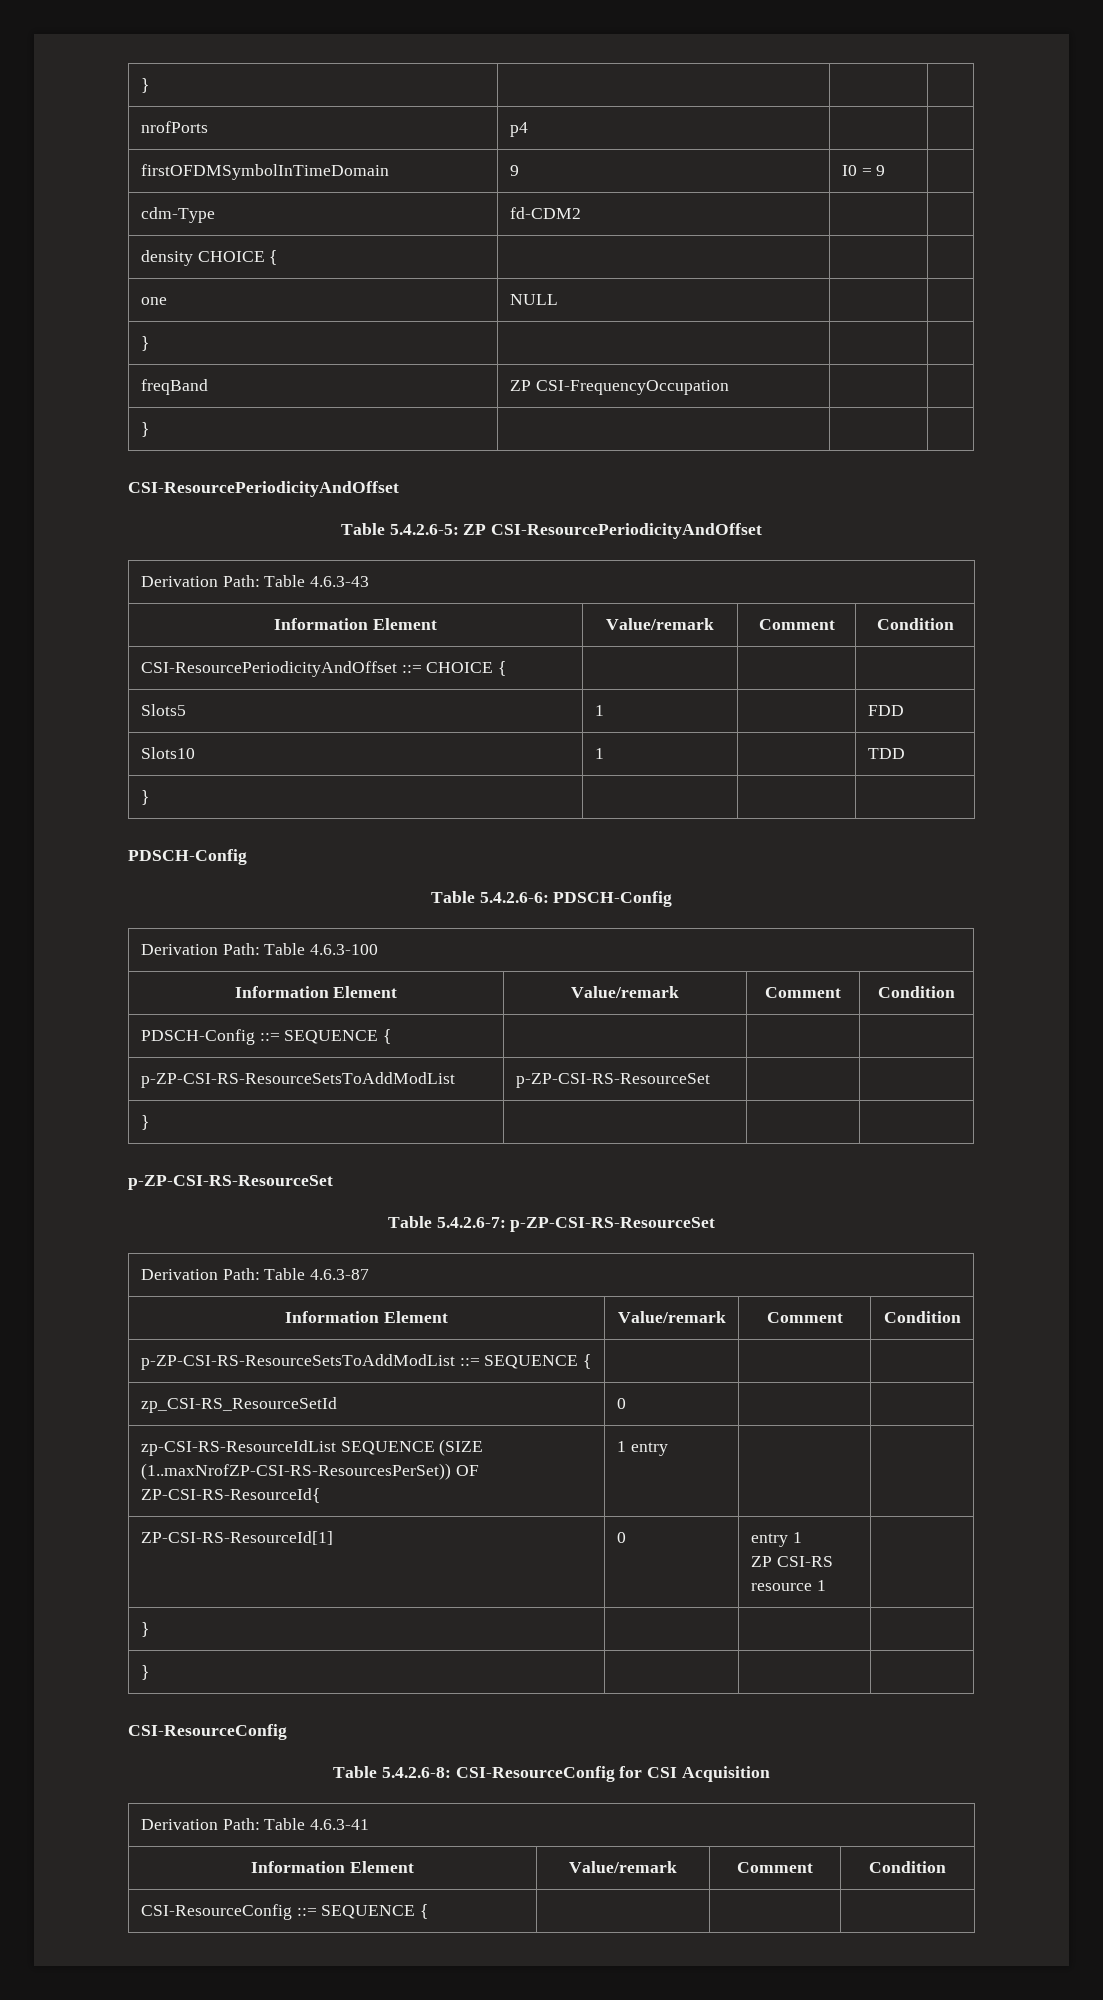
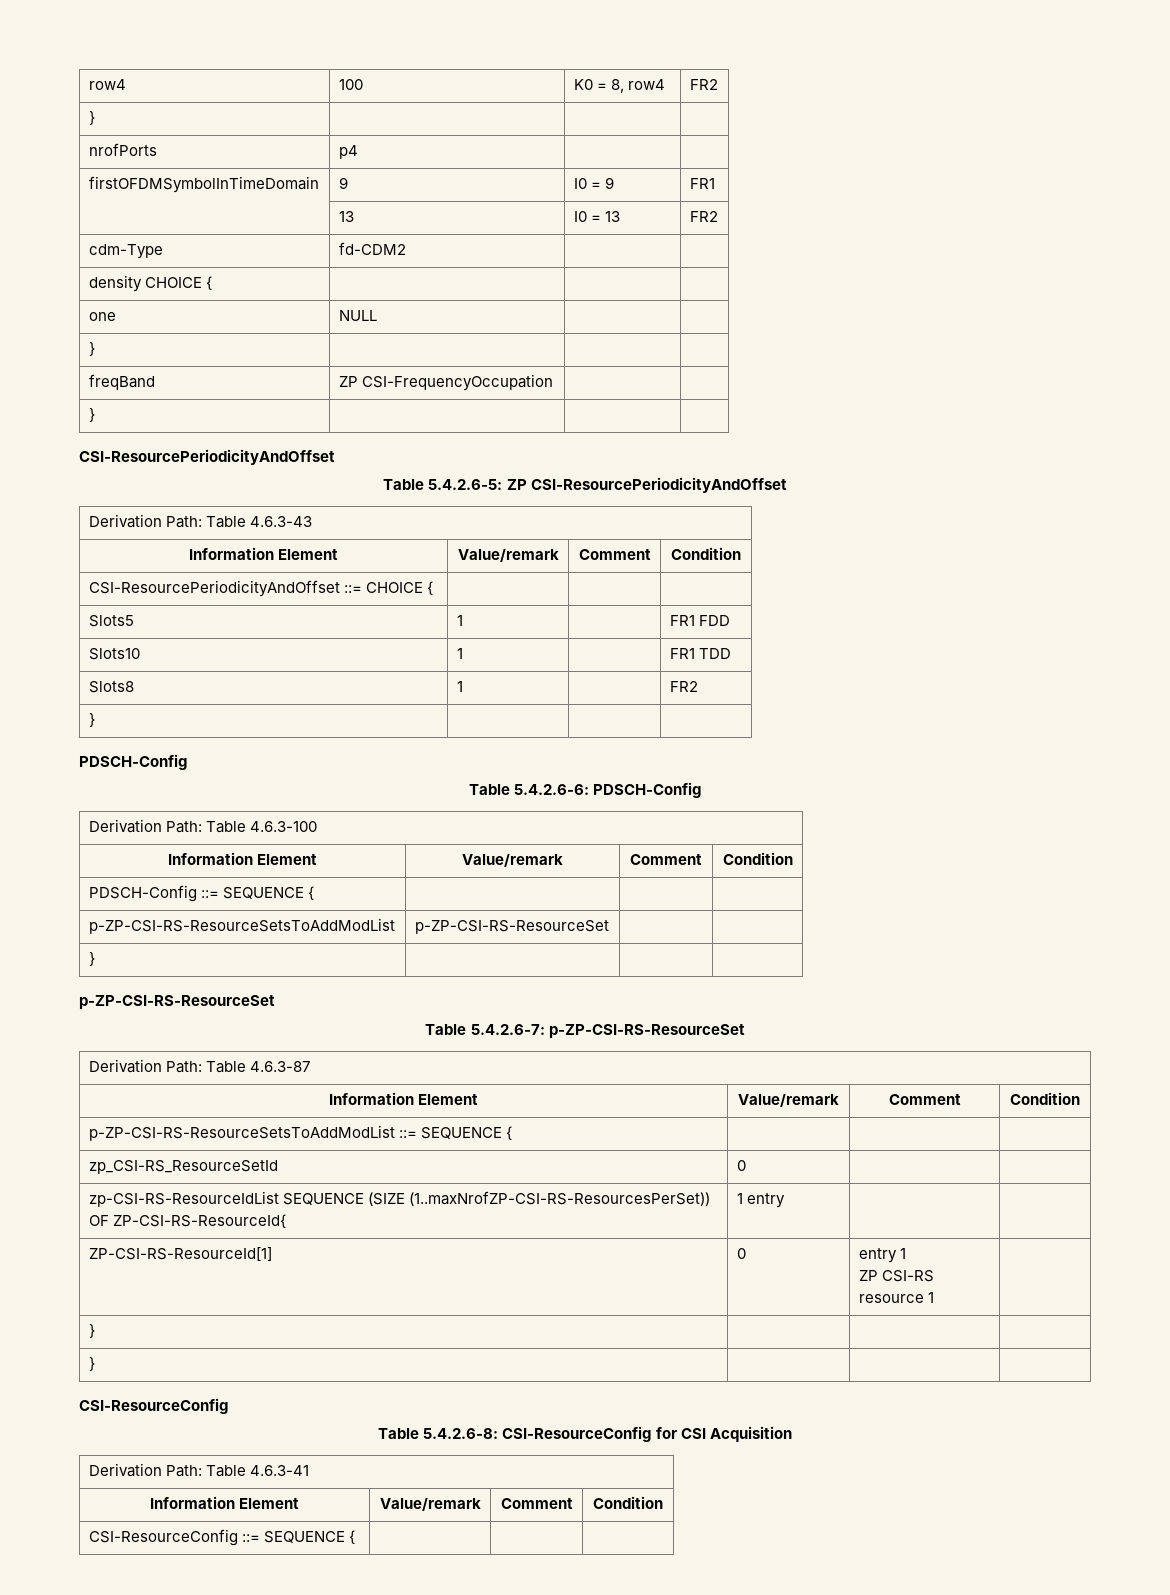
(140, 85) none -> [88,79,126,90] [338,79,363,90] [573,79,665,93] [689,79,718,90] row4 | 100 | K0 = 8, row4 | FR2 //
(886, 170) none -> [689,178,715,189] [338,211,354,222] [573,211,620,222] [689,211,718,222] FR1 // | 13 | I0 = 13 | FR2
(604, 710) none -> [669,615,695,626] FR1
(604, 753) none -> [669,648,695,659] FR1
(905, 753) none -> [88,681,134,693] [456,681,463,692] [669,681,698,692] // Slots8 | 1 | | FR2

